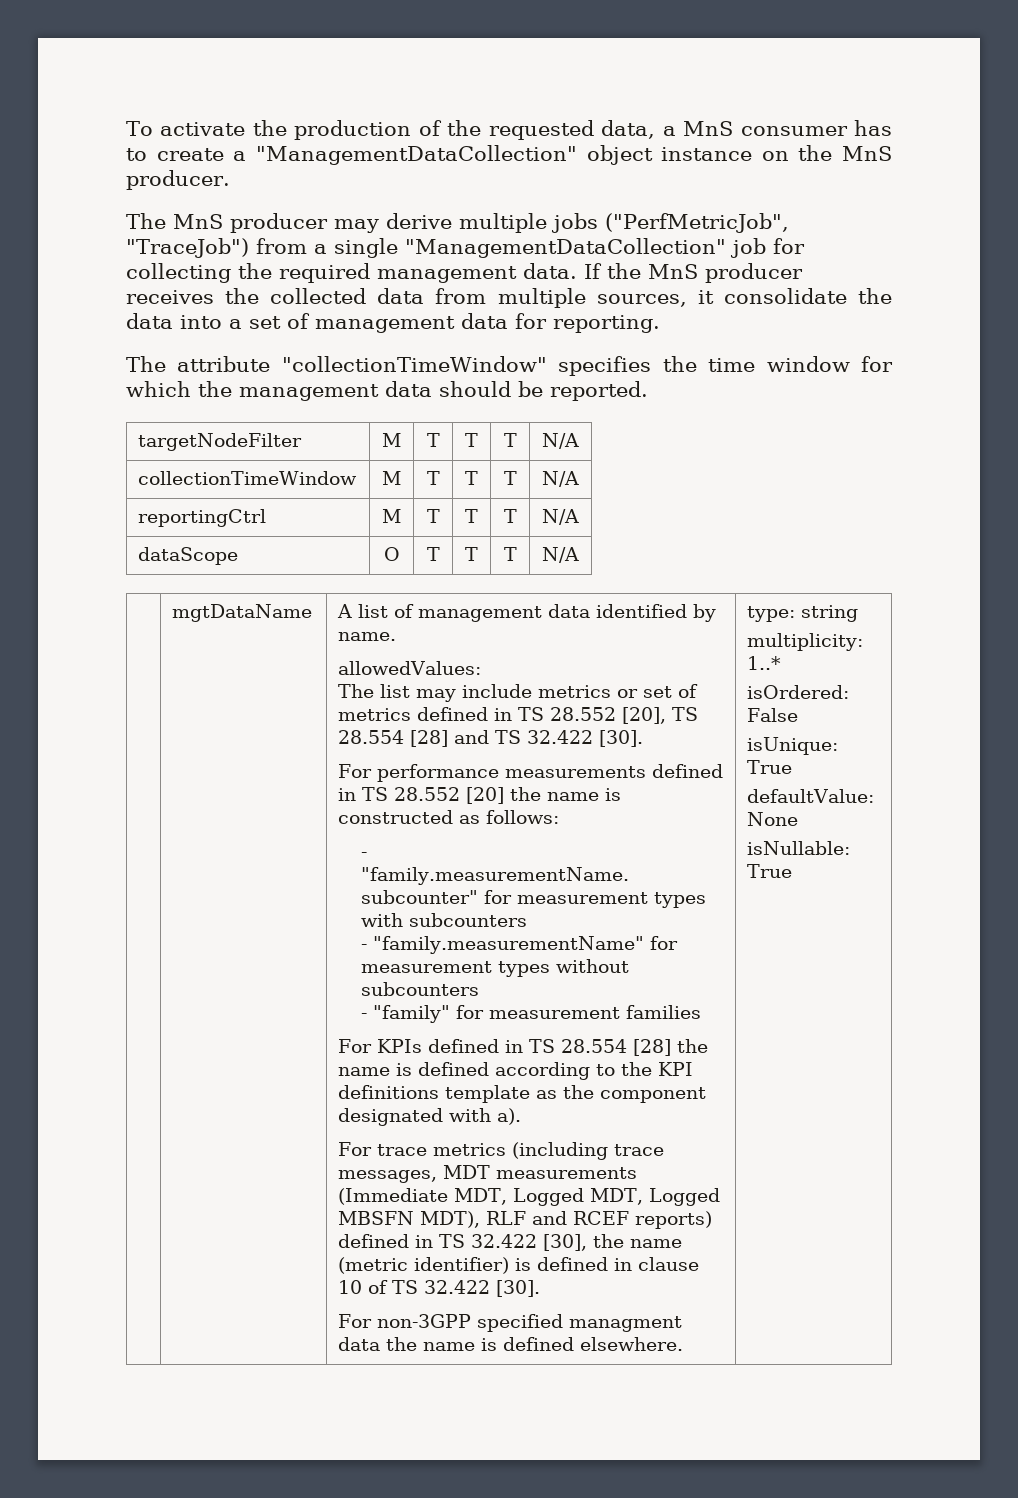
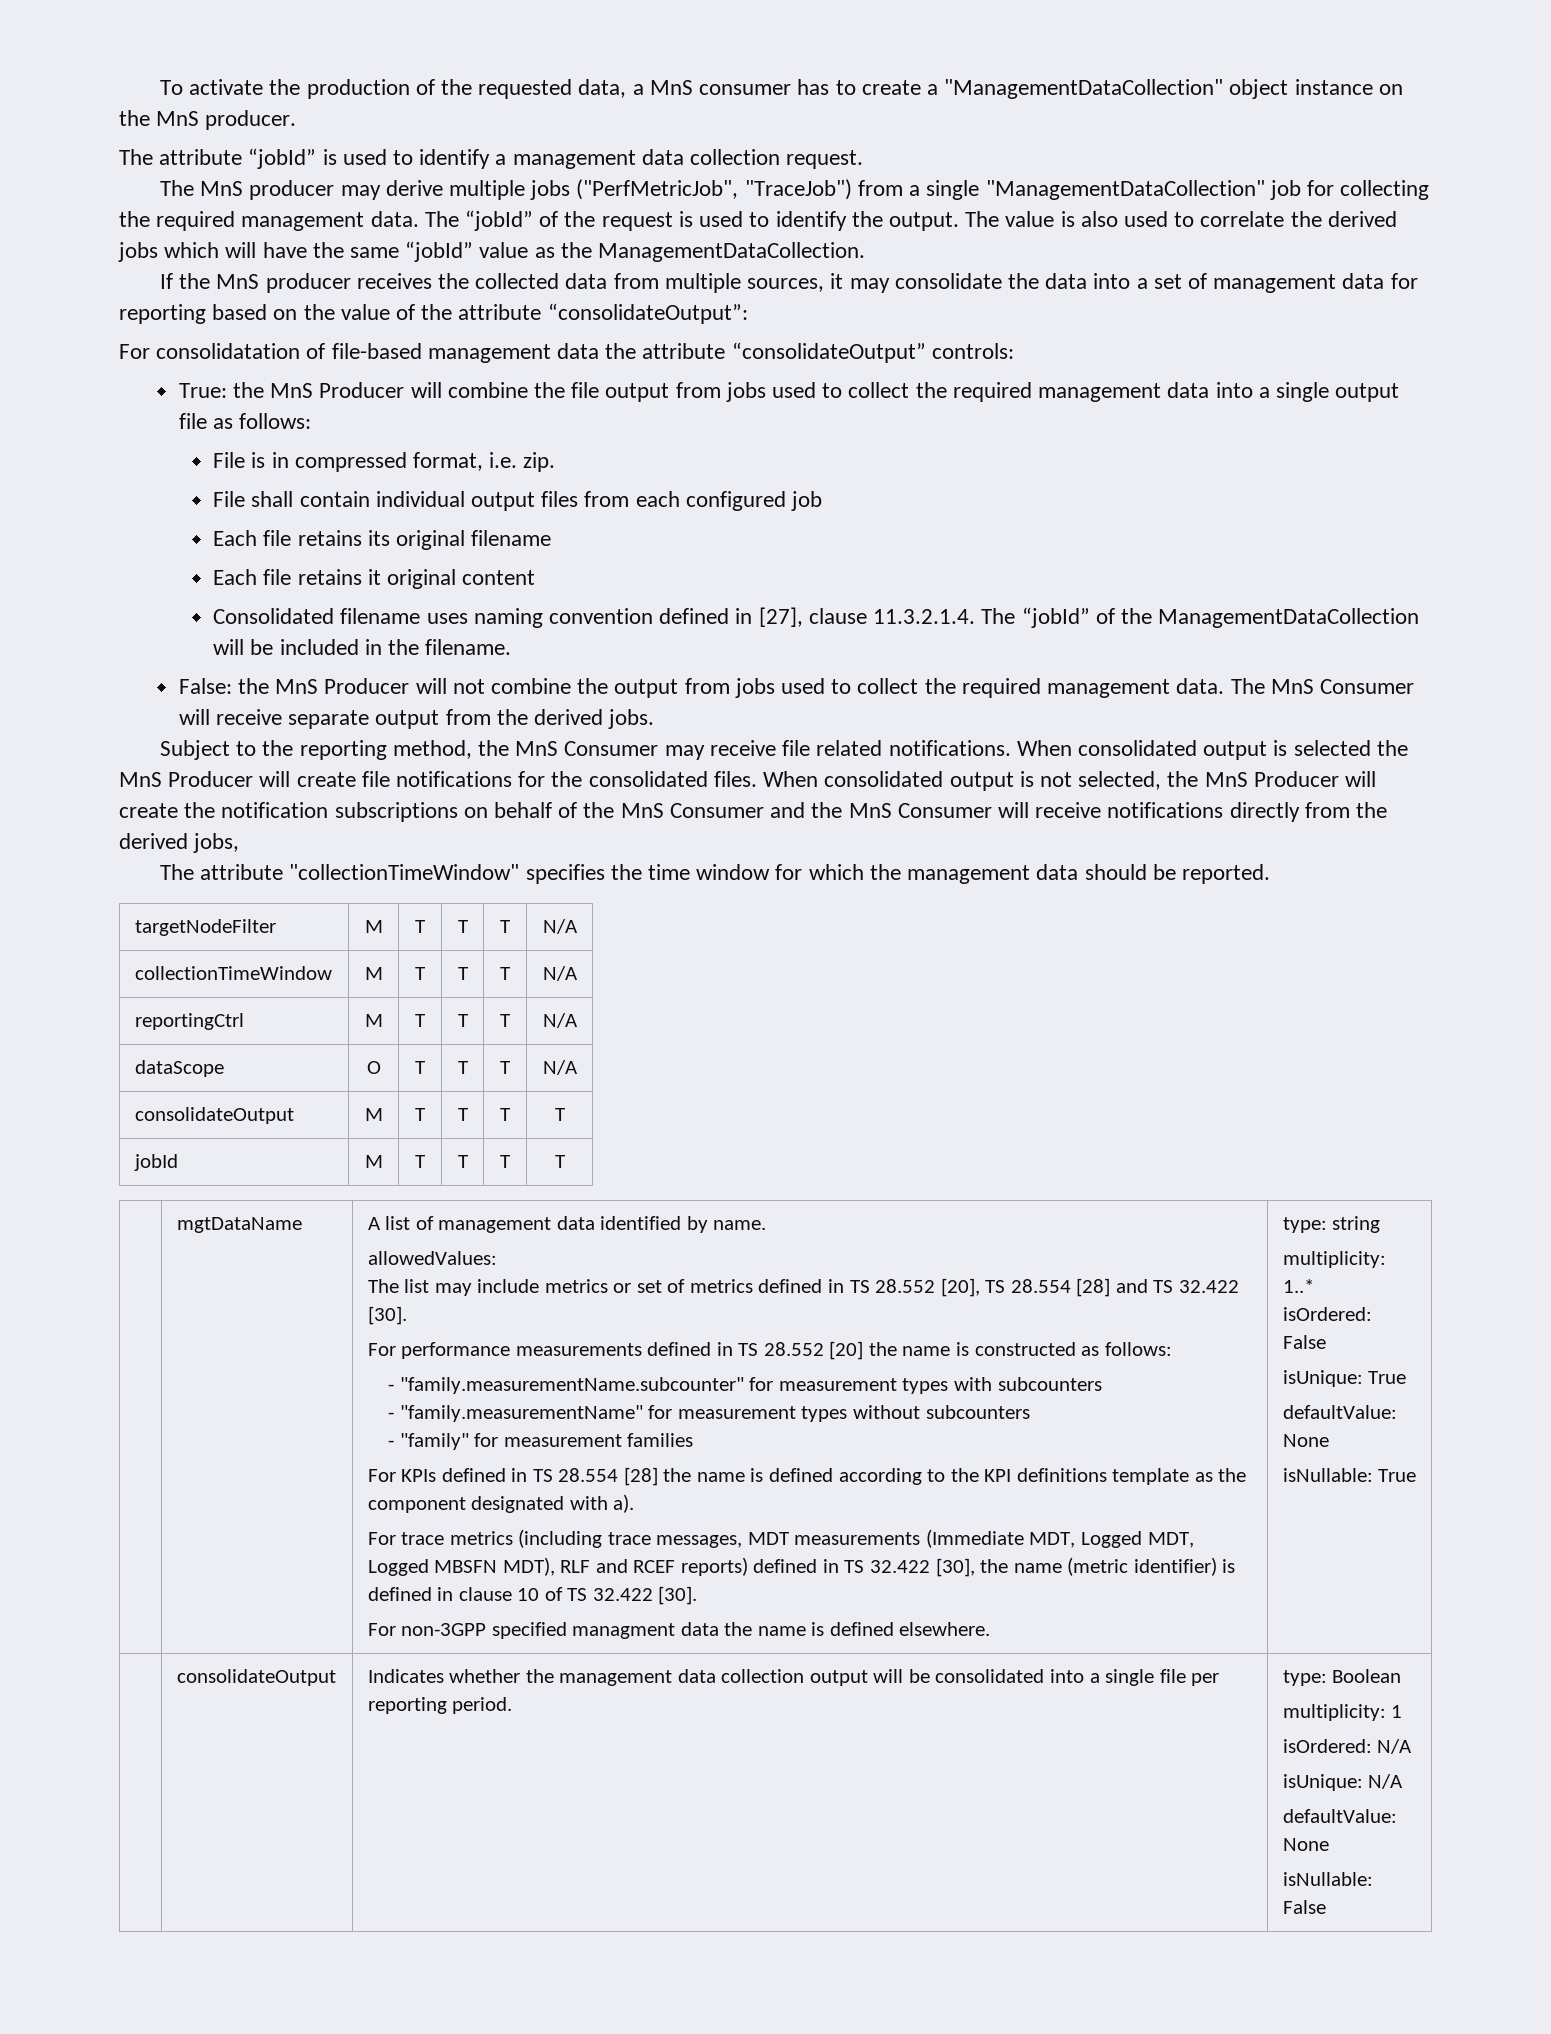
(230, 180) none -> [119,148,864,169] // The attribute “jobId” is used to identify a management data collection request.
(577, 271) none -> [424,210,1397,231] [118,241,866,262] The “jobId” of the request is used to identify the output. The value is also used to correlate the derived jobs which will have the same “jobId” value as the ManagementDataCollection. //
(714, 297) none -> [849,278,890,293] may
[553,315,660,333] reporting. -> [119,303,748,324] [119,342,1014,363] [178,382,1400,402] [178,413,312,429] [213,452,556,472] [213,491,823,511] [213,530,552,550] [213,569,536,589] [213,607,1420,628] [213,639,512,655] [178,678,1414,698] [178,709,655,729] [160,740,1408,760] [119,771,1376,791] [119,802,1387,822] [119,833,240,853] reporting based on the value of the attribute “consolidateOutput”: // For consolidatation of file-based management data the attribute “consolidateOutput” controls: // True: the MnS Producer will combine the file output from jobs used to collect the required management data into a single output file as follows: // File is in compressed format, i.e. zip. // File shall contain individual output files from each configured job // Each file retains its original filename // Each file retains it original content // Consolidated filename uses naming convention defined in [27], clause 11.3.2.1.4. The “jobId” of the ManagementDataCollection will be included in the filename. // False: the MnS Producer will not combine the output from jobs used to collect the required management data. The MnS Consumer will receive separate output from the derived jobs. // Subject to the reporting method, the MnS Consumer may receive file related notifications. When consolidated output is selected the MnS Producer will create file notifications for the consolidated files. When consolidated output is not selected, the MnS Producer will create the notification subscriptions on behalf of the MnS Consumer and the MnS Consumer will receive notifications directly from the derived jobs,
(579, 555) none -> [134,1107,294,1124] [364,1108,383,1121] [415,1108,425,1121] [457,1108,468,1121] [500,1108,510,1121] [554,1108,565,1121] [133,1154,178,1171] [364,1155,383,1168] [415,1155,425,1168] [457,1155,468,1168] [500,1155,510,1168] [554,1155,565,1168] // consolidateOutput | M | T | T | T | T // jobId | M | T | T | T | T
(793, 871) none -> [176,1669,336,1686] [367,1669,1220,1686] [367,1697,513,1714] [1282,1669,1402,1686] [1282,1704,1403,1721] [1282,1739,1413,1754] [1282,1774,1404,1791] [1282,1809,1397,1823] [1282,1838,1329,1851] [1282,1872,1373,1886] [1282,1900,1326,1914] // | consolidateOutput | Indicates whether the management data collection output will be consolidated into a single file per reporting period. | type: Boolean // multiplicity: 1 // isOrdered: N/A // isUnique: N/A // defaultValue: None // isNullable: False

